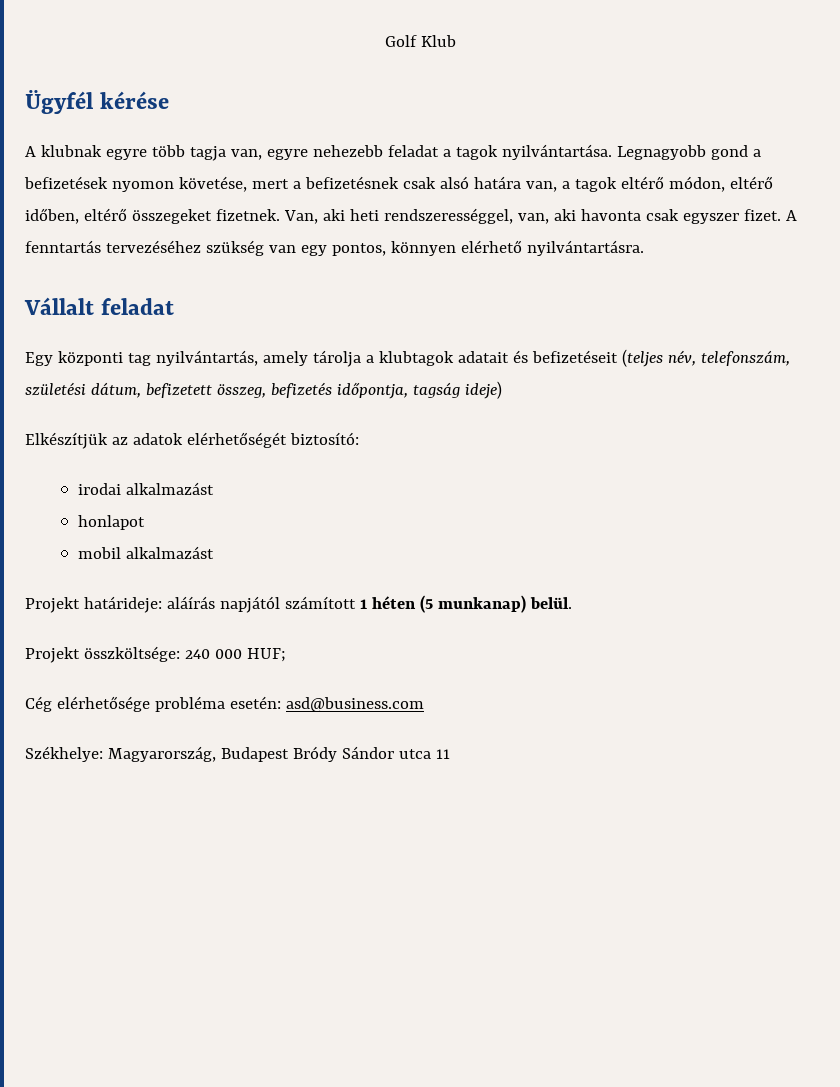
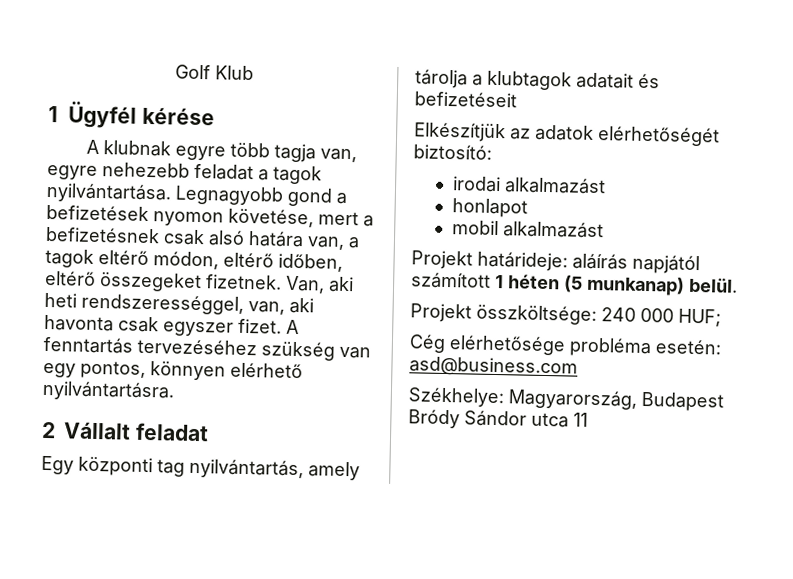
(456, 41) none -> [48,105,58,123] 1
(644, 248) none -> [41,421,56,439] 2
[621,349,790,367] [25,381,502,399] (teljes név, telefonszám, születési dátum, befizetett összeg, befizetés időpontja, tagság ideje) -> (517, 99) none

